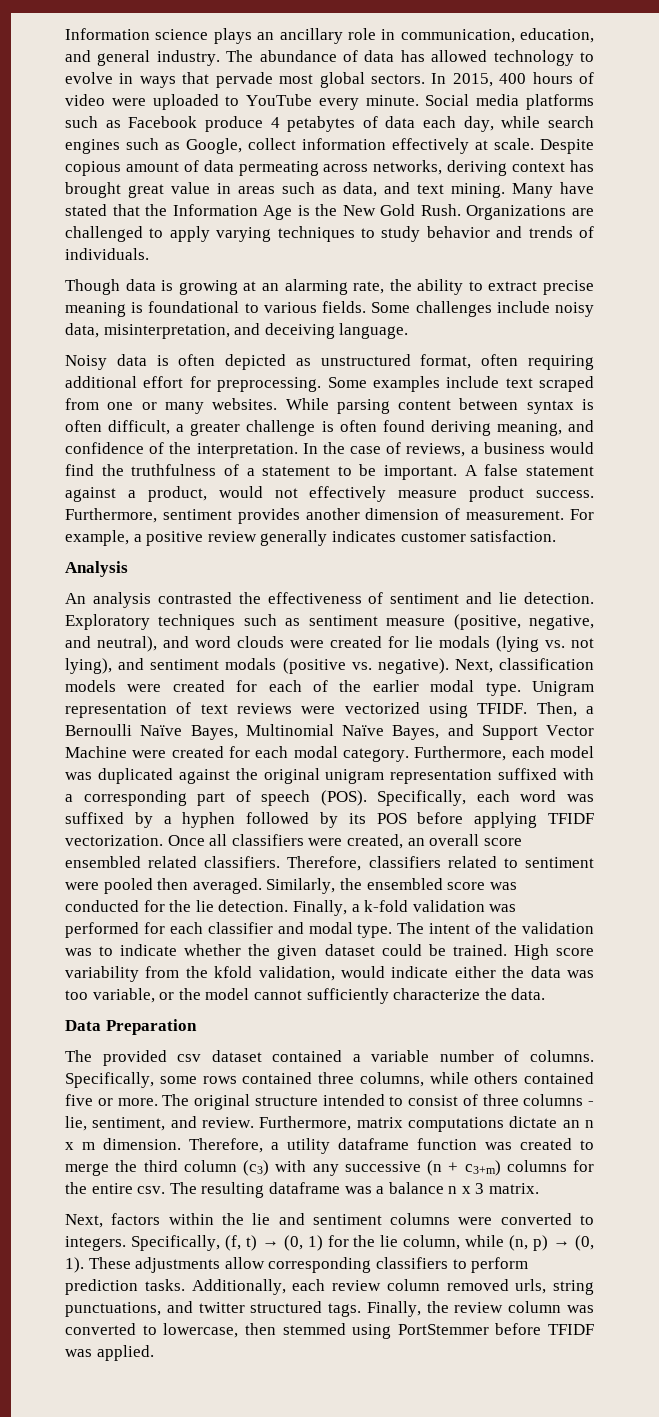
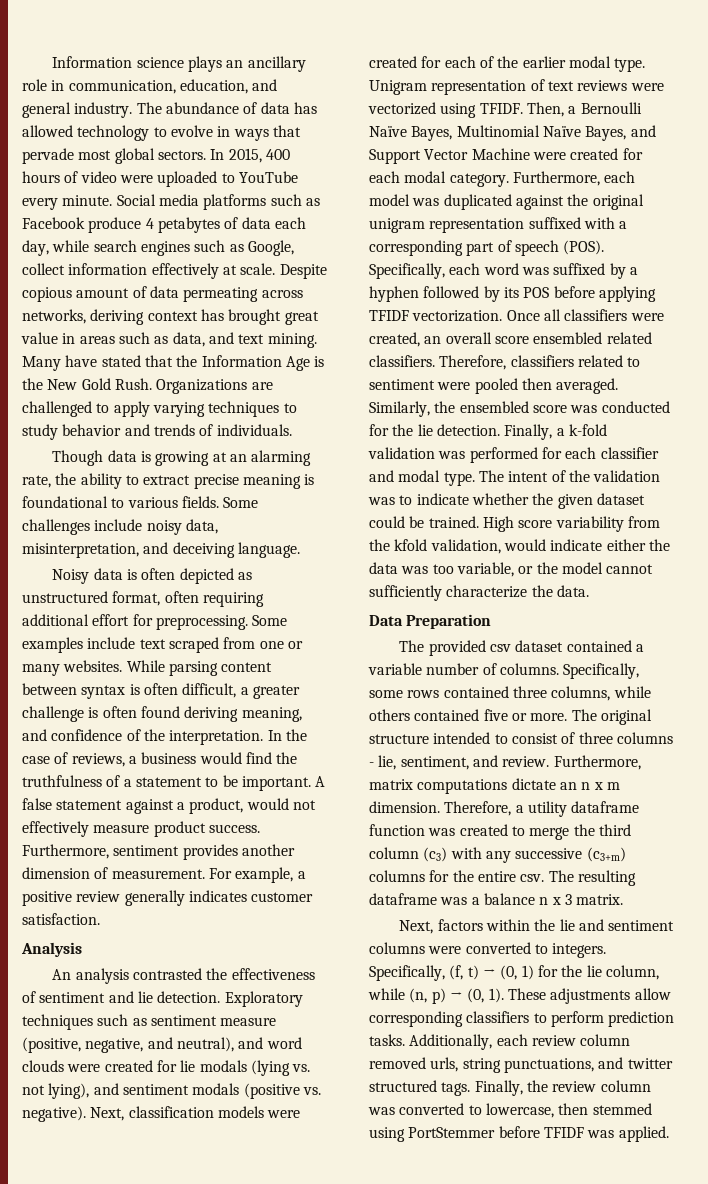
[427,1160,501,1176] (n + c3+m) -> [586,847,626,862] (c3+m)

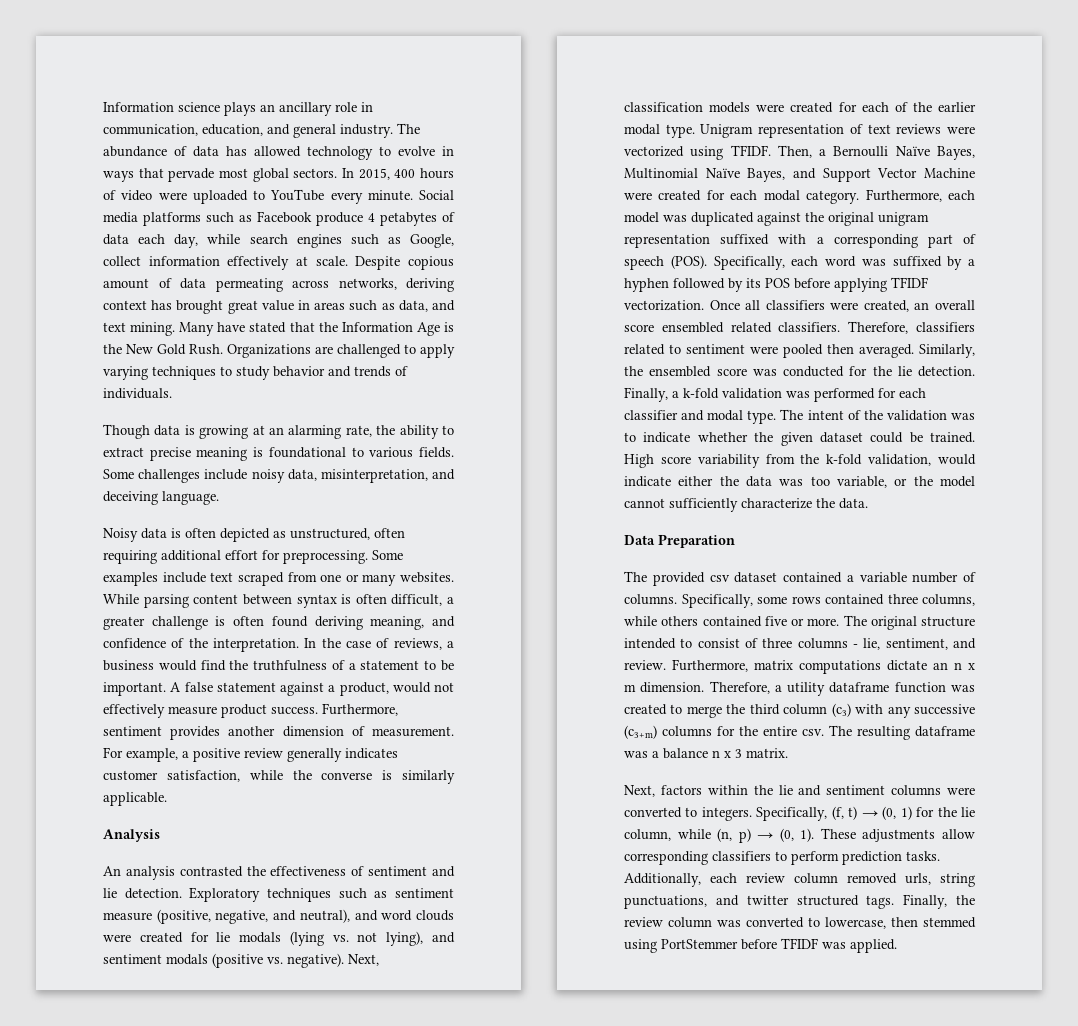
[22,591,161,606] unstructured format, -> [290,528,370,540] unstructured,
[22,913,100,925] satisfaction. -> [166,770,455,784] [103,792,167,806] satisfaction, while the converse is similarly applicable.
[394,539,428,551] kfold -> [826,454,863,465] k-fold

